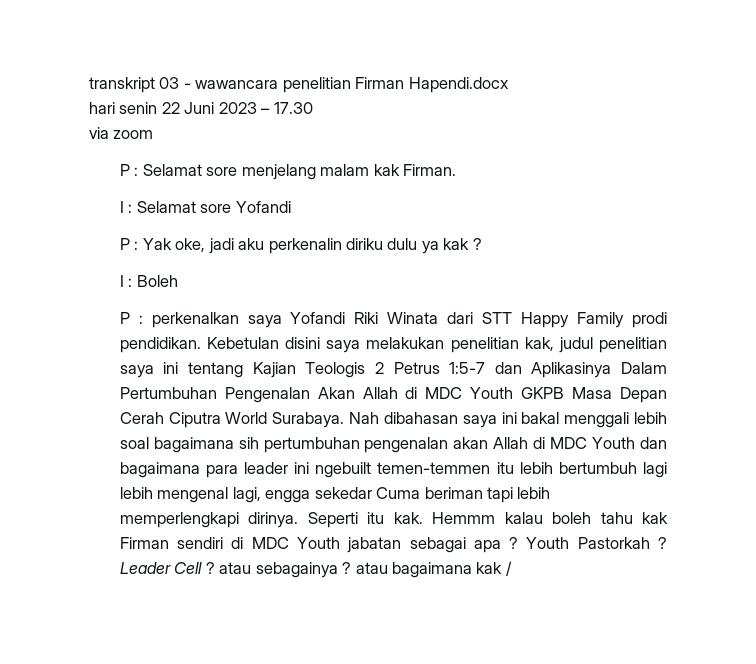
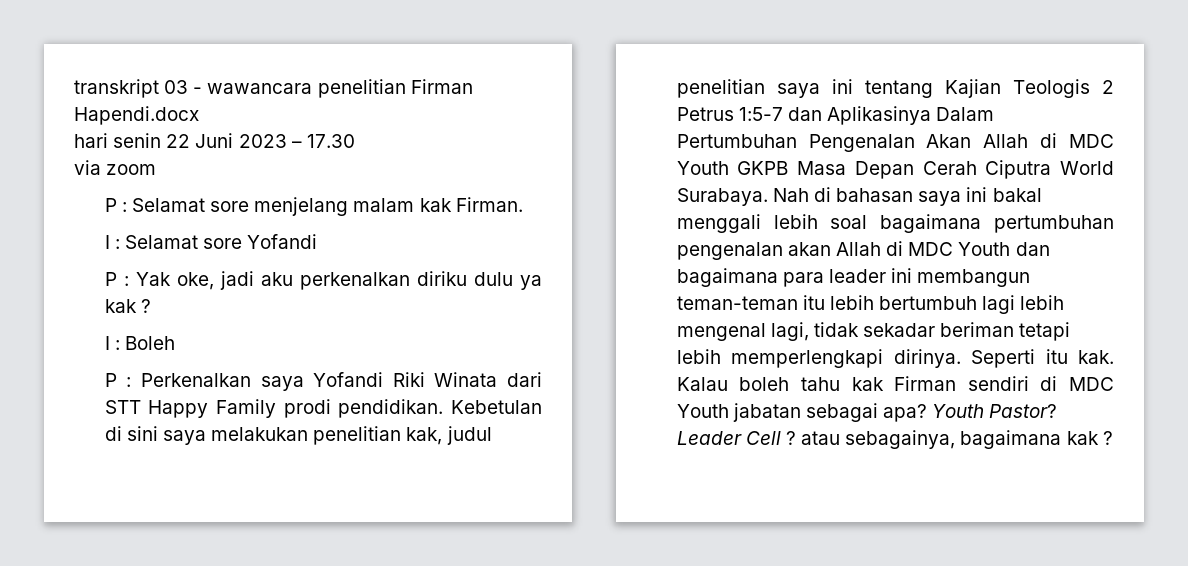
[268,238,342,254] perkenalin -> [299,272,410,290] perkenalkan
[151,312,239,328] perkenalkan -> [140,373,251,387] Perkenalkan
[285,337,321,349] disini -> [104,426,158,441] di sini
[383,412,458,424] dibahasan -> [814,187,914,202] di bahasan
[238,437,259,449] sih -> (982, 223) none
[315,462,491,478] ngebuilt temen-temmen -> [917,269,1031,287] [676,296,798,310] membangun teman-teman
[265,487,513,503] engga sekedar Cuma beriman tapi -> [814,322,1071,341] tidak sekadar beriman tetapi
[432,512,543,524] Hemmm kalau -> [676,377,728,391] Kalau
[473,537,667,553] apa ? Youth Pastorkah ? -> [883,404,1058,422] apa? Youth Pastor?
[255,562,388,578] sebagainya ? atau -> [845,430,956,449] sebagainya,
[505,561,512,576] / -> [1102,431,1113,445] ?

